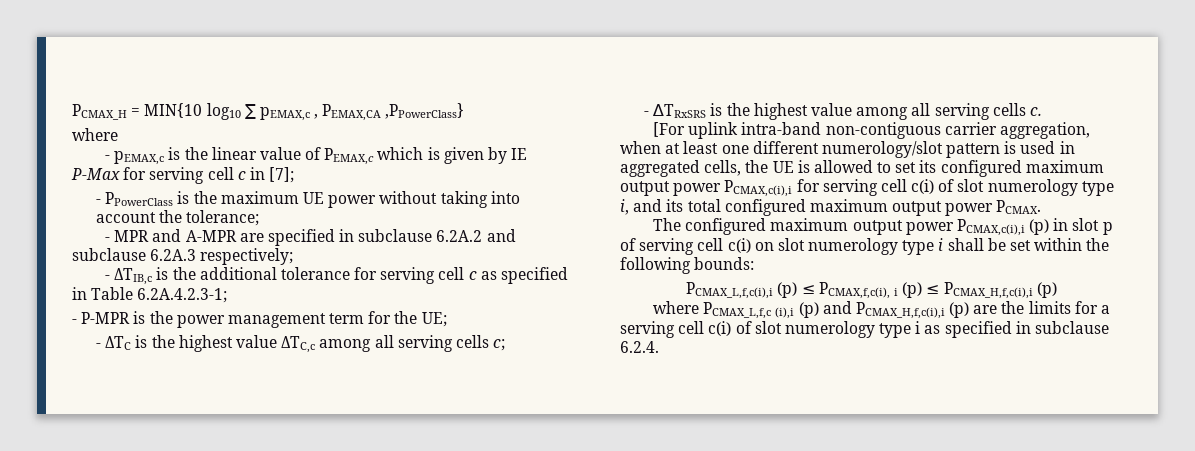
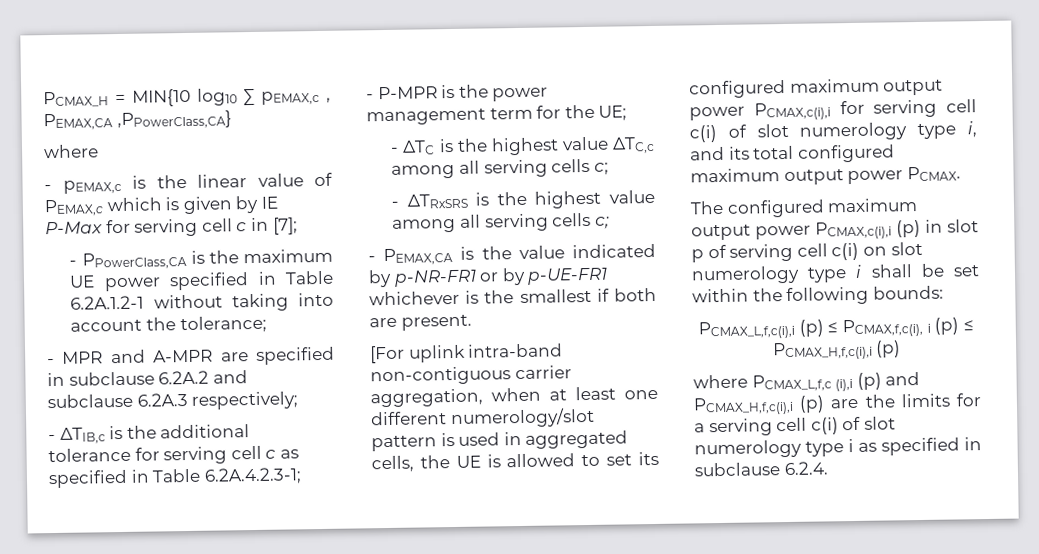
[385,103,465,119] ,PPowerClass} -> [116,110,232,130] ,PPowerClass,CA}
[105,192,174,206] PPowerClass -> [81,251,187,270] PPowerClass,CA
(377, 201) none -> [169,270,334,291] [70,295,145,310] specified in Table 6.2A.1.2-1
[1029,107,1042,116] c. -> [594,216,610,229] [368,243,656,266] [368,267,609,288] [369,287,657,306] [369,314,472,331] c; // - PEMAX,CA is the value indicated by p-NR-FR1 or by p-UE-FR1 whichever is the smallest if both are present.

